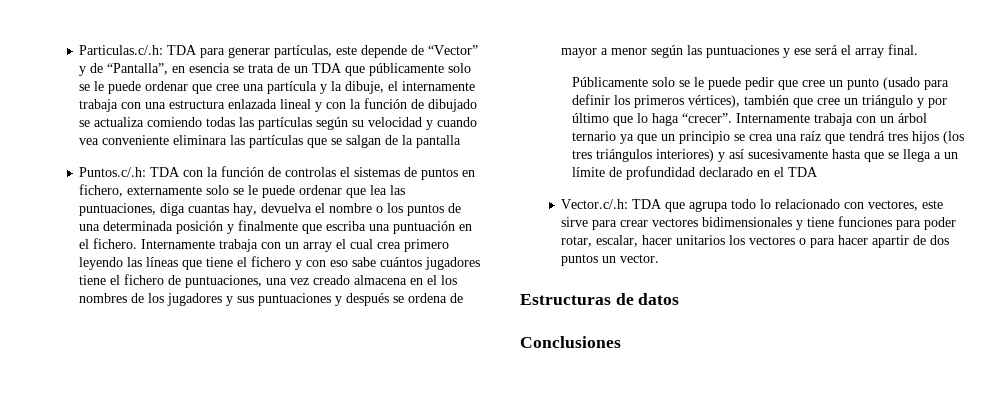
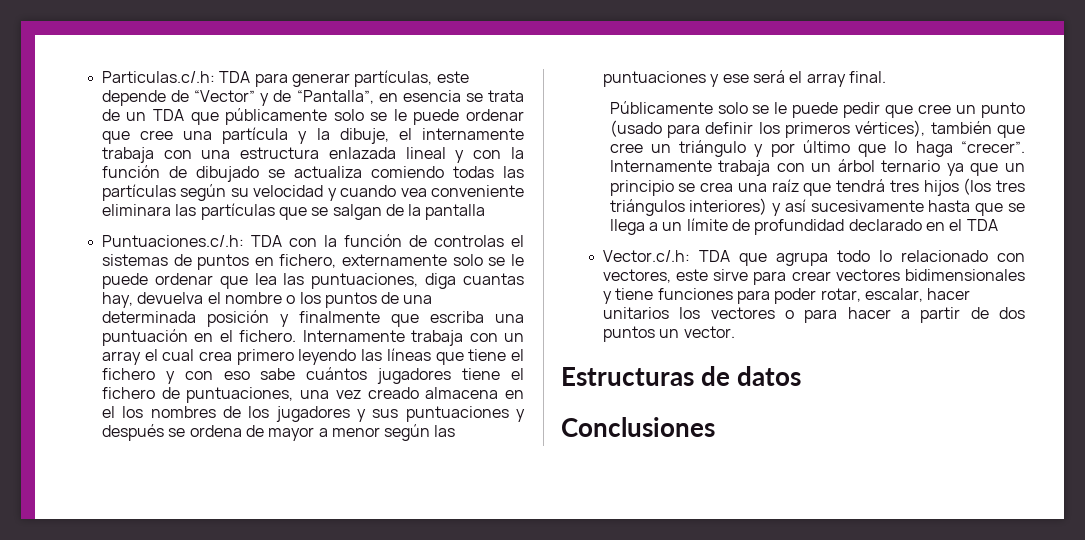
[79,167,147,177] Puntos.c/.h: -> [101,235,244,247] Puntuaciones.c/.h:
[872,235,910,248] apartir -> [900,307,961,323] a partir

